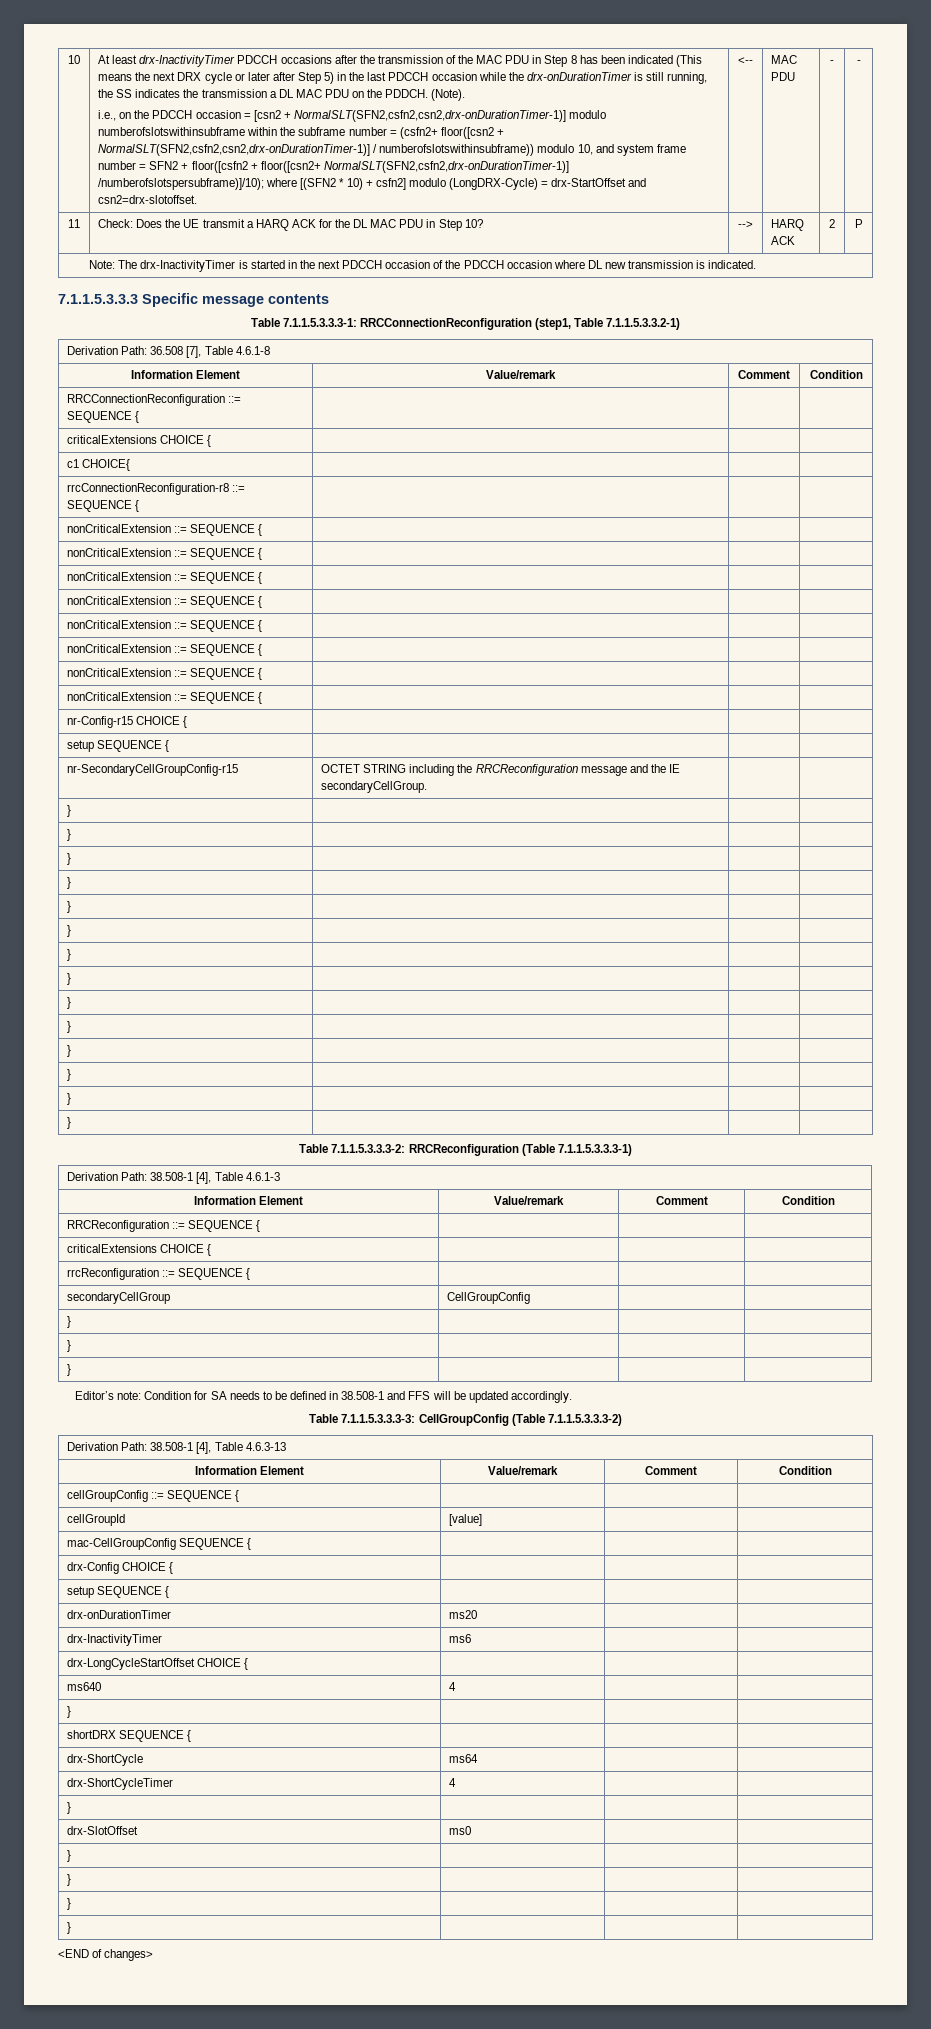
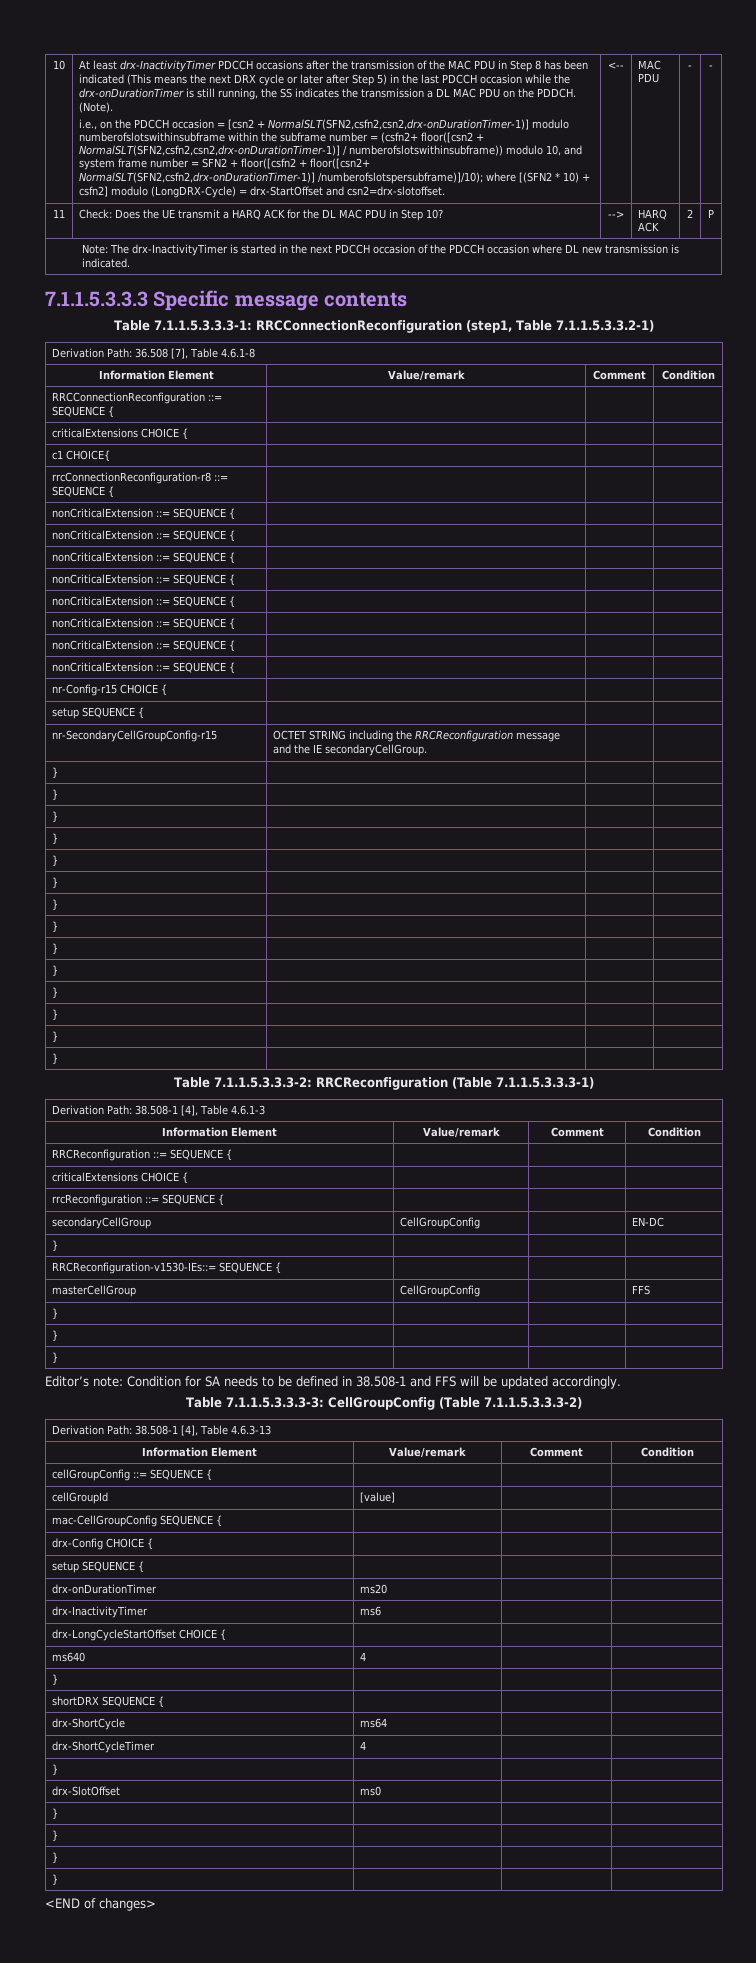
(531, 1298) none -> [632,1217,665,1227] [52,1240,59,1251] [52,1262,282,1274] [52,1285,137,1297] [400,1285,481,1297] [632,1285,651,1295] EN-DC // } | | | // RRCReconfiguration-v1530-IEs::= SEQUENCE { | | | // masterCellGroup | CellGroupConfig | | FFS

